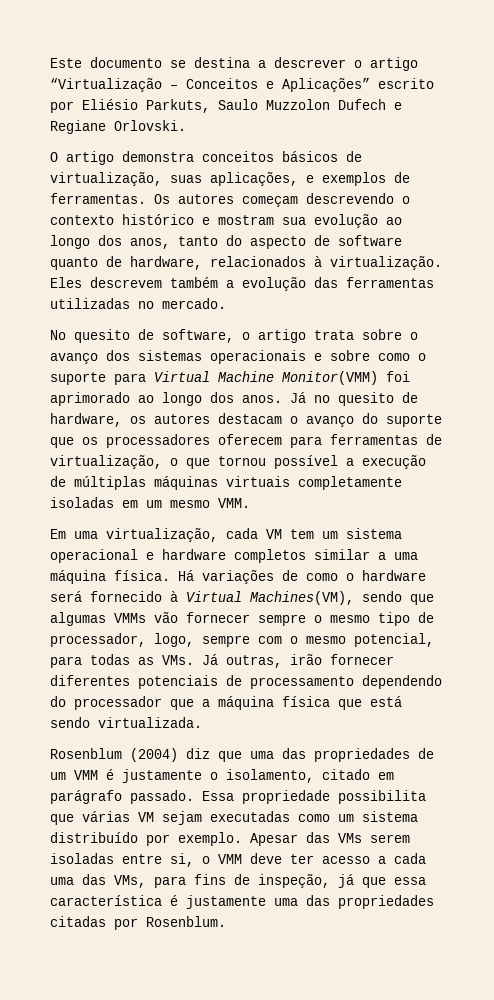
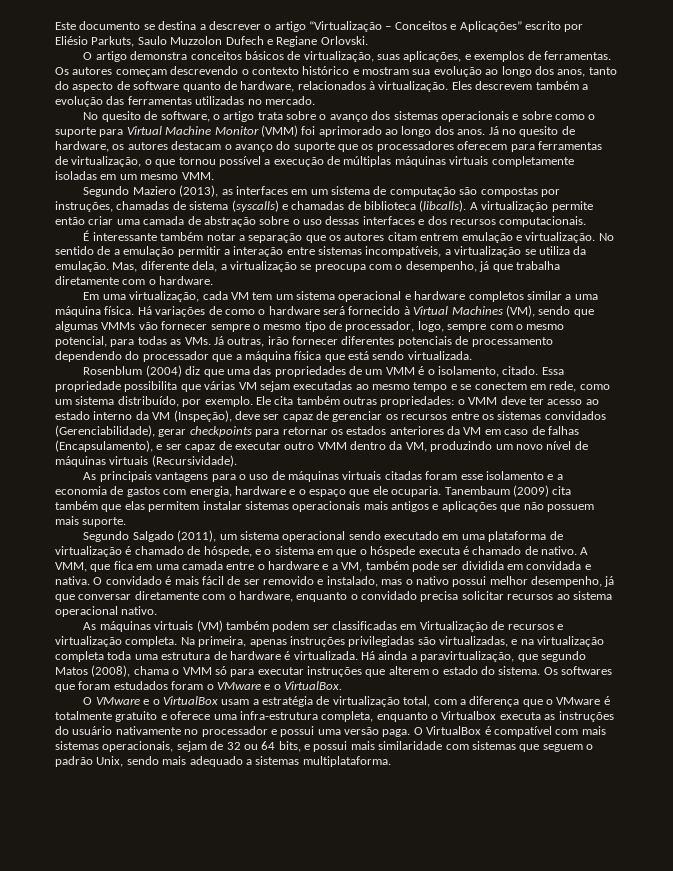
[282,371,378,385] Monitor(VMM) -> [214,125,298,137] Monitor (VMM)
(250, 503) none -> [83,185,560,197] [55,200,593,212] [55,216,587,227] [83,230,614,243] [55,246,587,257] [55,261,560,272] [55,276,214,285] // Segundo Maziero (2013), as interfaces em um sistema de computação são compostas por instruções, chamadas de sistema (syscalls) e chamadas de biblioteca (libcalls). A virtualização permite então criar uma camada de abstração sobre o uso dessas interfaces e dos recursos computacionais. // É interessante também notar a separação que os autores citam entrem emulação e virtualização. No sentido de a emulação permitir a interação entre sistemas incompatíveis, a virtualização se utiliza da emulação. Mas, diferente dela, a virtualização se preocupa com o desempenho, já que trabalha diretamente com o hardware.
[250,591,354,605] Machines(VM), -> [451,305,535,317] Machines (VM),
[122,769,202,783] justamente -> (425, 370) none
[322,769,394,780] [50,790,194,804] citado em parágrafo passado. -> [502,366,539,375] citado.
(290, 816) none -> [355,381,577,392] ao mesmo tempo e se conectem em rede,
[50,832,138,843] distribuído -> [117,396,179,407] distribuído,
[250,832,410,846] [50,853,194,867] Apesar das VMs serem isoladas entre si, -> [255,396,455,407] Ele cita também outras propriedades:
[378,853,426,864] [50,874,426,888] [50,895,434,909] [50,916,226,930] a cada uma das VMs, para fins de inspeção, já que essa característica é justamente uma das propriedades citadas por Rosenblum. -> [585,399,599,405] [55,410,606,422] [55,425,579,437] [55,440,588,452] [55,455,237,467] [83,471,563,482] [55,485,572,497] [55,501,594,512] [55,516,127,527] [83,530,563,542] [55,546,589,557] [55,561,591,572] [55,576,615,587] [55,591,612,602] [55,606,158,617] [83,620,563,632] [55,636,605,647] [55,651,586,662] [55,665,612,677] [55,681,342,692] [83,696,610,707] [55,711,614,722] [55,726,606,737] [55,741,593,752] [55,756,391,767] ao estado interno da VM (Inspeção), deve ser capaz de gerenciar os recursos entre os sistemas convidados (Gerenciabilidade), gerar checkpoints para retornar os estados anteriores da VM em caso de falhas (Encapsulamento), e ser capaz de executar outro VMM dentro da VM, produzindo um novo nível de máquinas virtuais (Recursividade). // As principais vantagens para o uso de máquinas virtuais citadas foram esse isolamento e a economia de gastos com energia, hardware e o espaço que ele ocuparia. Tanembaum (2009) cita também que elas permitem instalar sistemas operacionais mais antigos e aplicações que não possuem mais suporte. // Segundo Salgado (2011), um sistema operacional sendo executado em uma plataforma de virtualização é chamado de hóspede, e o sistema em que o hóspede executa é chamado de nativo. A VMM, que fica em uma camada entre o hardware e a VM, também pode ser dividida em convidada e nativa. O convidado é mais fácil de ser removido e instalado, mas o nativo possui melhor desempenho, já que conversar diretamente com o hardware, enquanto o convidado precisa solicitar recursos ao sistema operacional nativo. // As máquinas virtuais (VM) também podem ser classificadas em Virtualização de recursos e virtualização completa. Na primeira, apenas instruções privilegiadas são virtualizadas, e na virtualização completa toda uma estrutura de hardware é virtualizada. Há ainda a paravirtualização, que segundo Matos (2008), chama o VMM só para executar instruções que alterem o estado do sistema. Os softwares que foram estudados foram o VMware e o VirtualBox. // O VMware e o VirtualBox usam a estratégia de virtualização total, com a diferença que o VMware é totalmente gratuito e oferece uma infra-estrutura completa, enquanto o Virtualbox executa as instruções do usuário nativamente no processador e possui uma versão paga. O VirtualBox é compatível com mais sistemas operacionais, sejam de 32 ou 64 bits, e possui mais similaridade com sistemas que seguem o padrão Unix, sendo mais adequado a sistemas multiplataforma.

